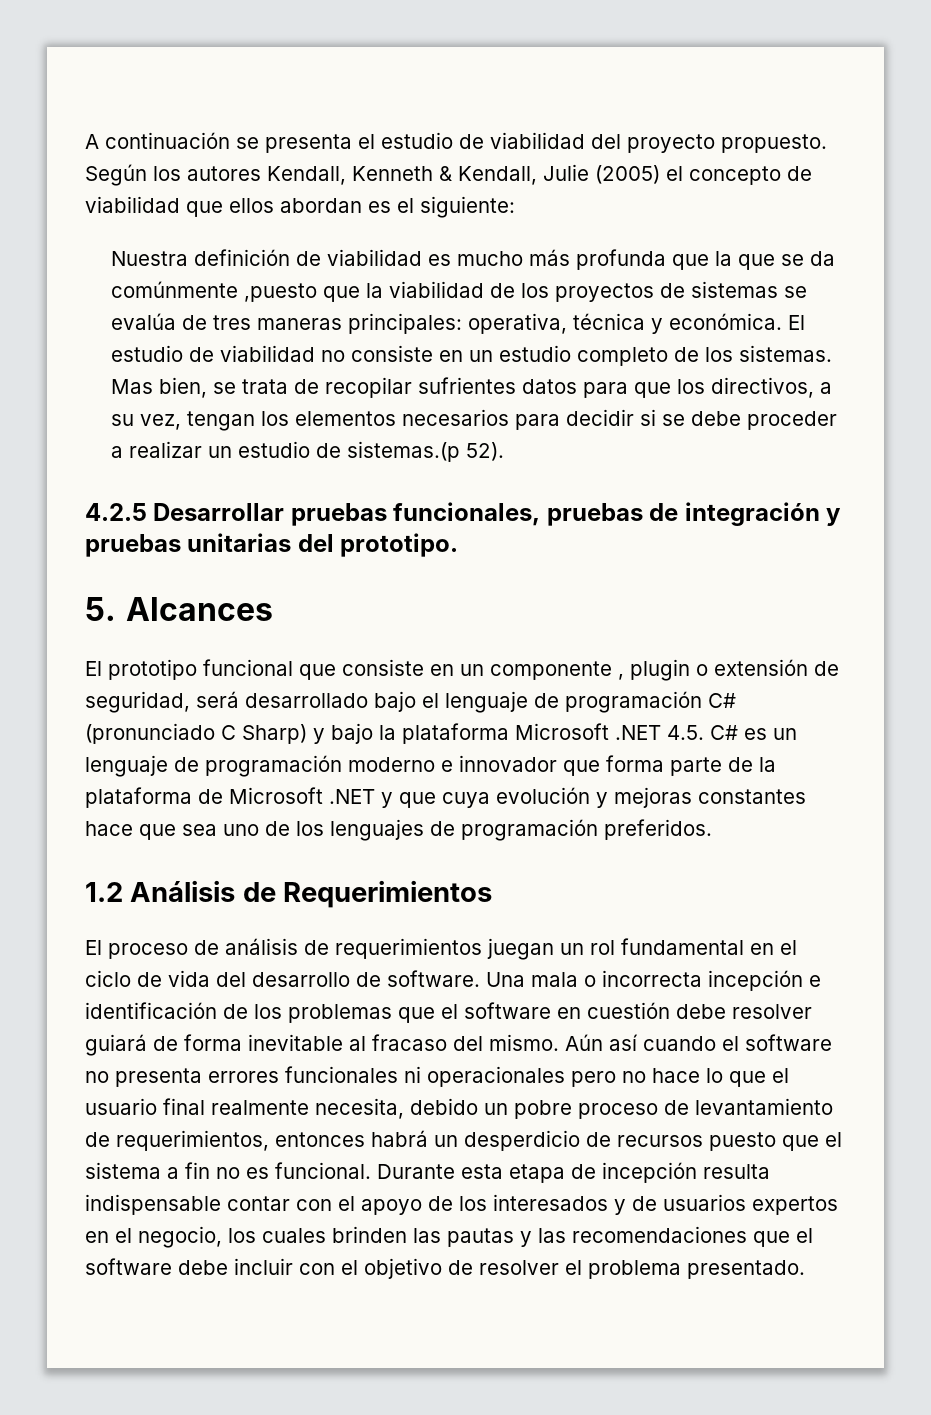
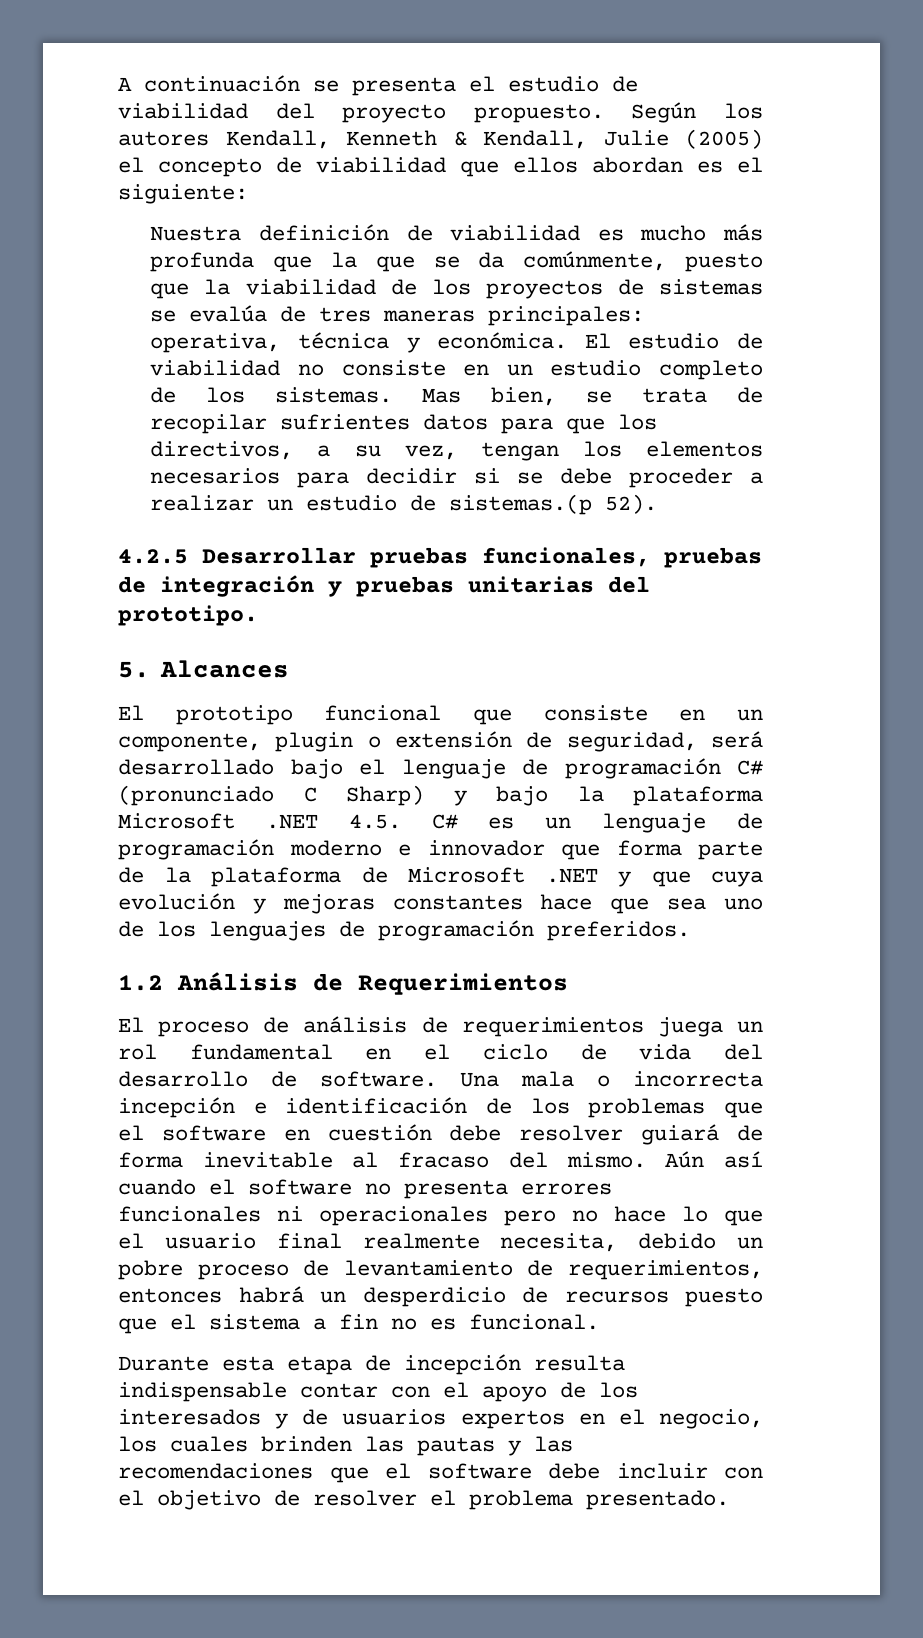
[111,281,318,302] comúnmente ,puesto -> [523,251,764,272] comúnmente, puesto
[490,661,624,680] componente , -> [118,733,261,752] componente,
[487,938,554,960] juegan -> [657,1017,723,1037] juega
(371, 1170) none -> (599, 1322) //

